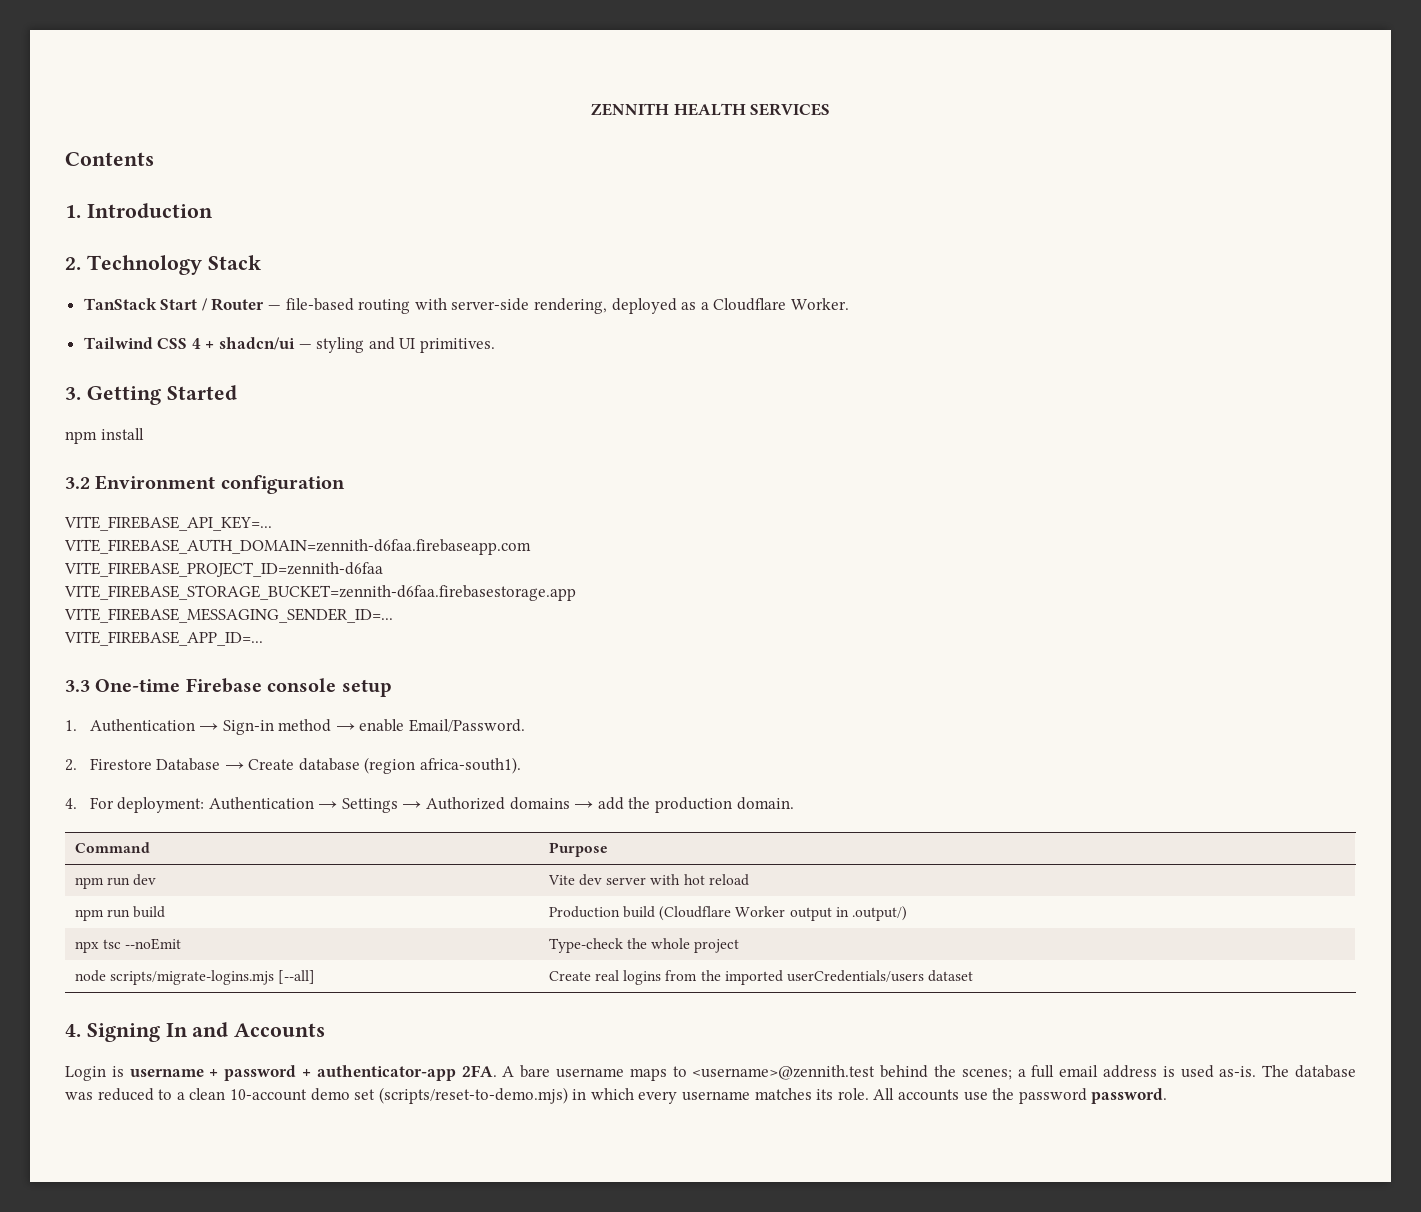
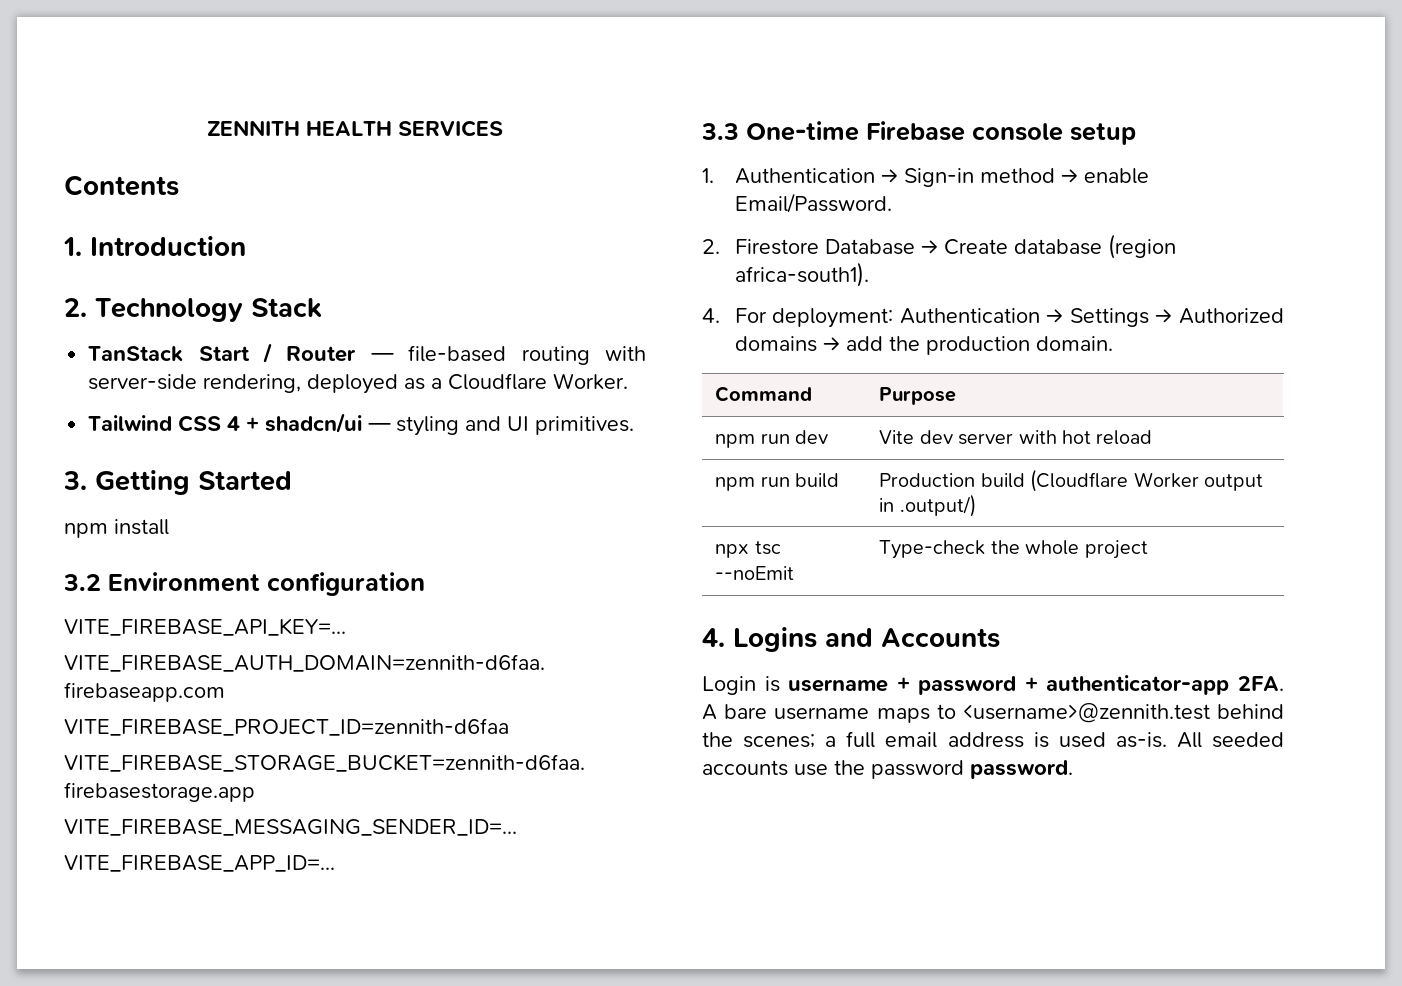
[74,970,316,985] [548,970,974,985] [65,1023,188,1042] // node scripts/migrate-logins.mjs [--all] | Create real logins from the imported userCredentials/users dataset // 4. Signing In -> [702,627,817,652] // 4. Logins
[1262,1065,1356,1078] [65,1087,895,1104] The database was reduced to a clean 10-account demo set (scripts/reset-to-demo.mjs) in which every username matches its role. All -> [1176,732,1284,748] All seeded

